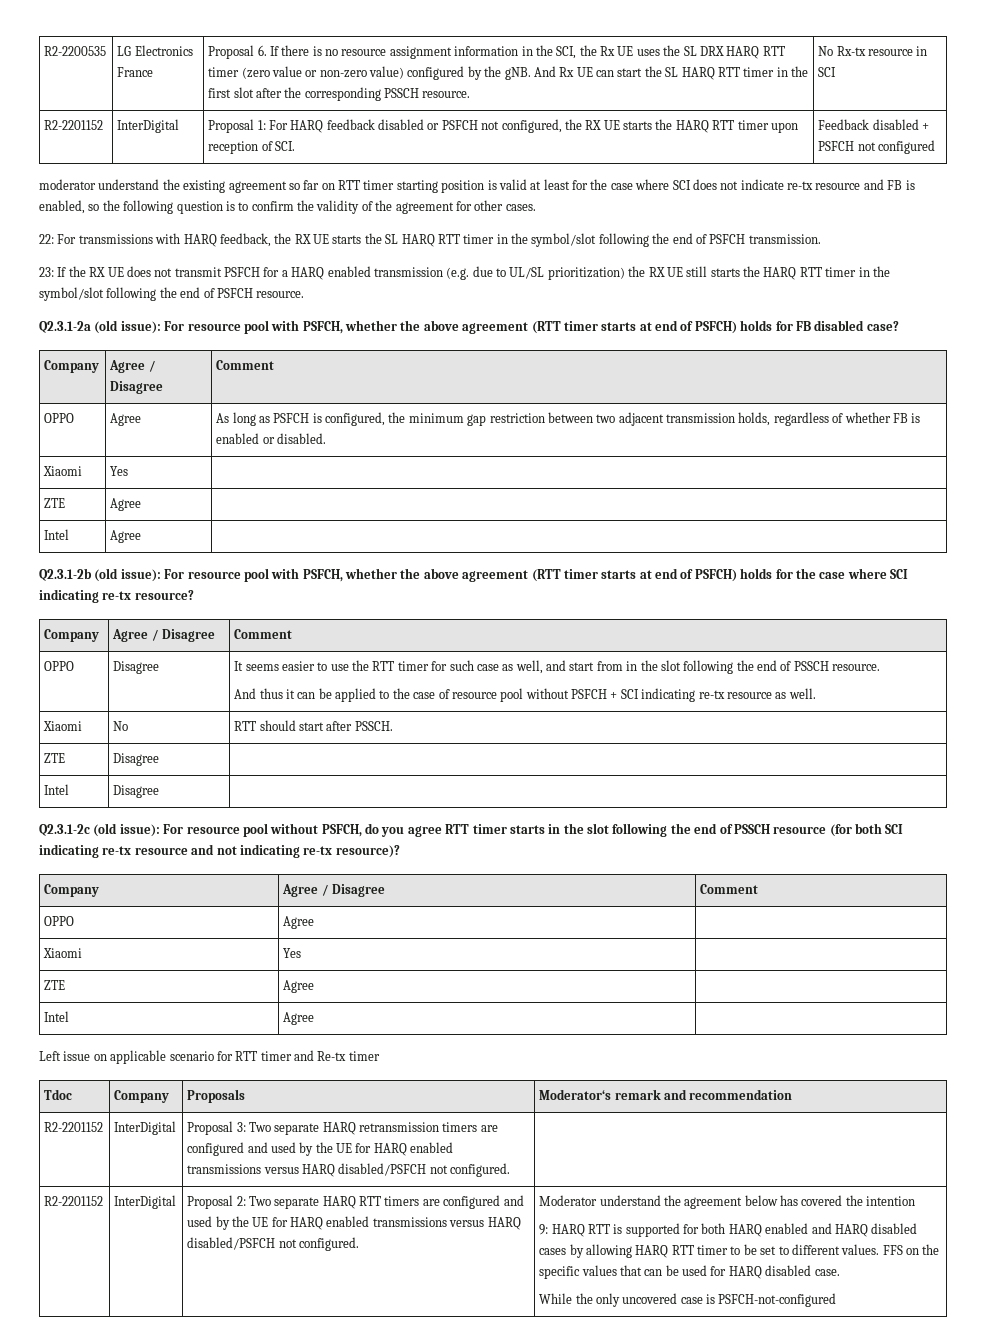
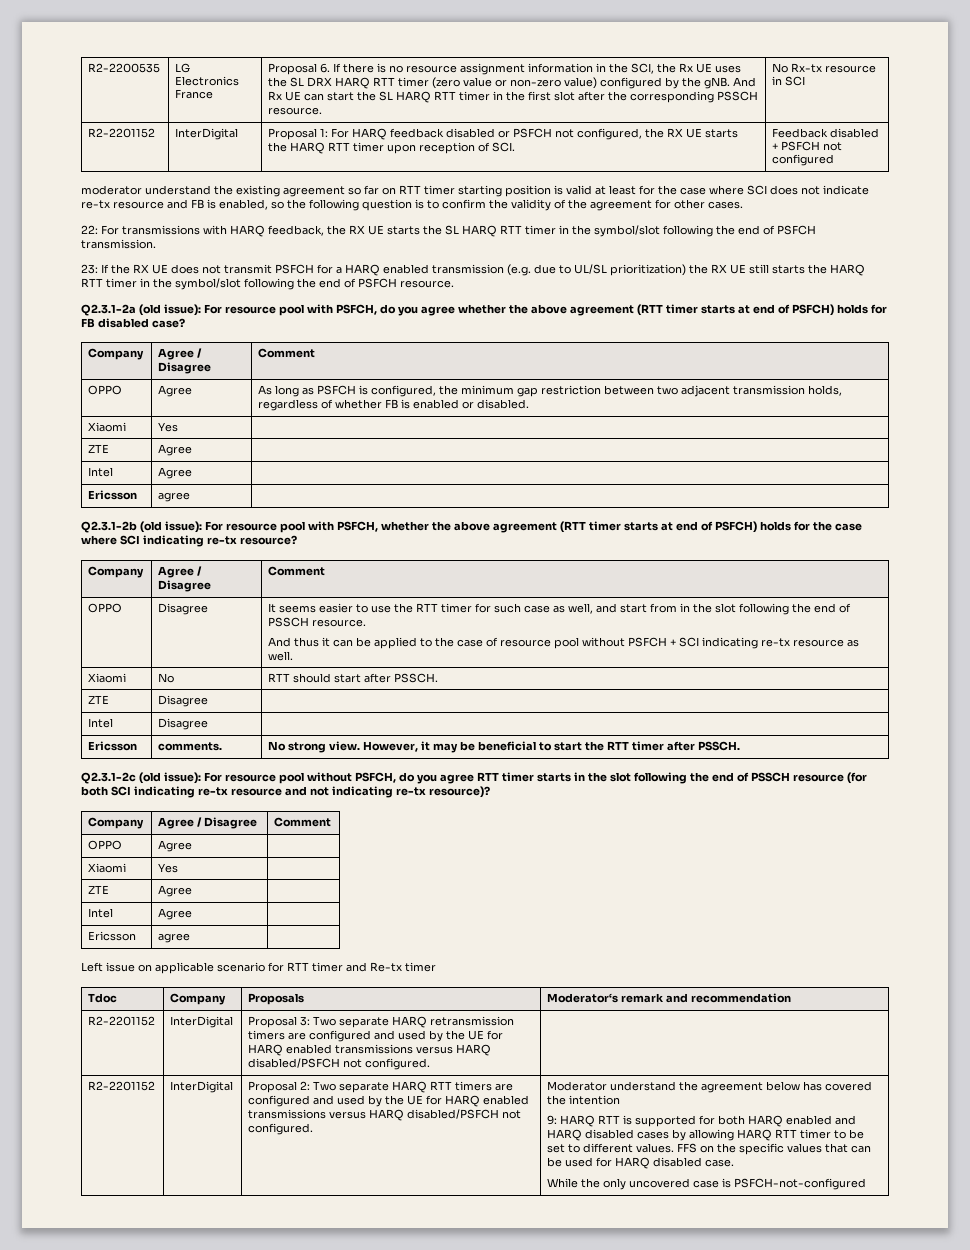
(343, 327) none -> [380,304,455,316] do you agree
(142, 536) none -> [88,490,138,500] [158,492,191,502] // Ericsson | agree |
(160, 791) none -> [88,741,138,751] [158,742,223,751] [268,741,741,753] // Ericsson | comments. | No strong view. However, it may be beneficial to start the RTT timer after PSSCH.
(315, 1018) none -> [88,931,137,941] [158,933,191,943] // Ericsson | agree |

